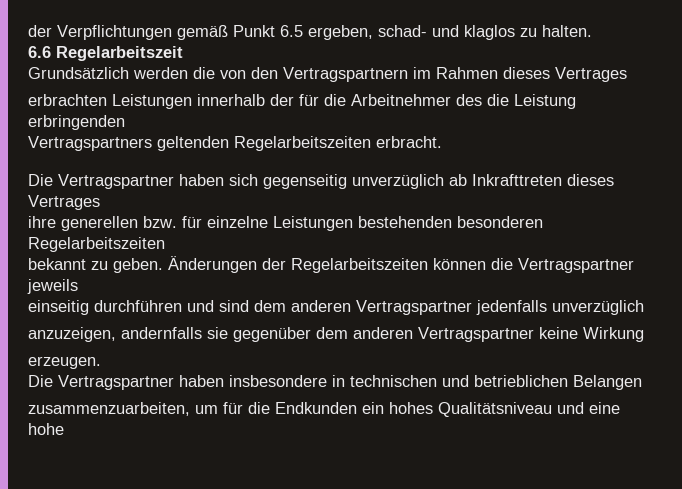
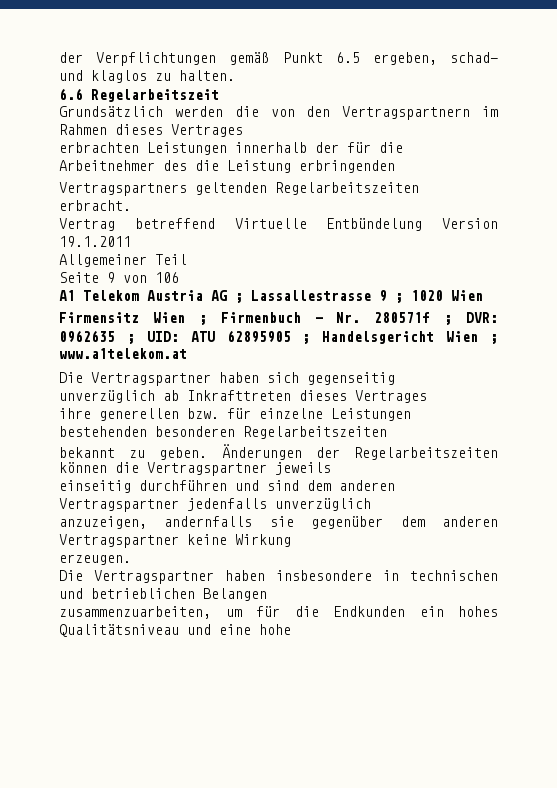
(442, 142) none -> [59,218,498,231] [59,236,131,247] [59,254,187,267] [59,272,179,283] [59,290,483,303] [59,312,498,325] [59,330,498,344] [59,348,187,359] // Vertrag betreffend Virtuelle Entbündelung Version 19.1.2011 // Allgemeiner Teil // Seite 9 von 106 // A1 Telekom Austria AG ; Lassallestrasse 9 ; 1020 Wien // Firmensitz Wien ; Firmenbuch - Nr. 280571f ; DVR: 0962635 ; UID: ATU 62895905 ; Handelsgericht Wien ; www.a1telekom.at

